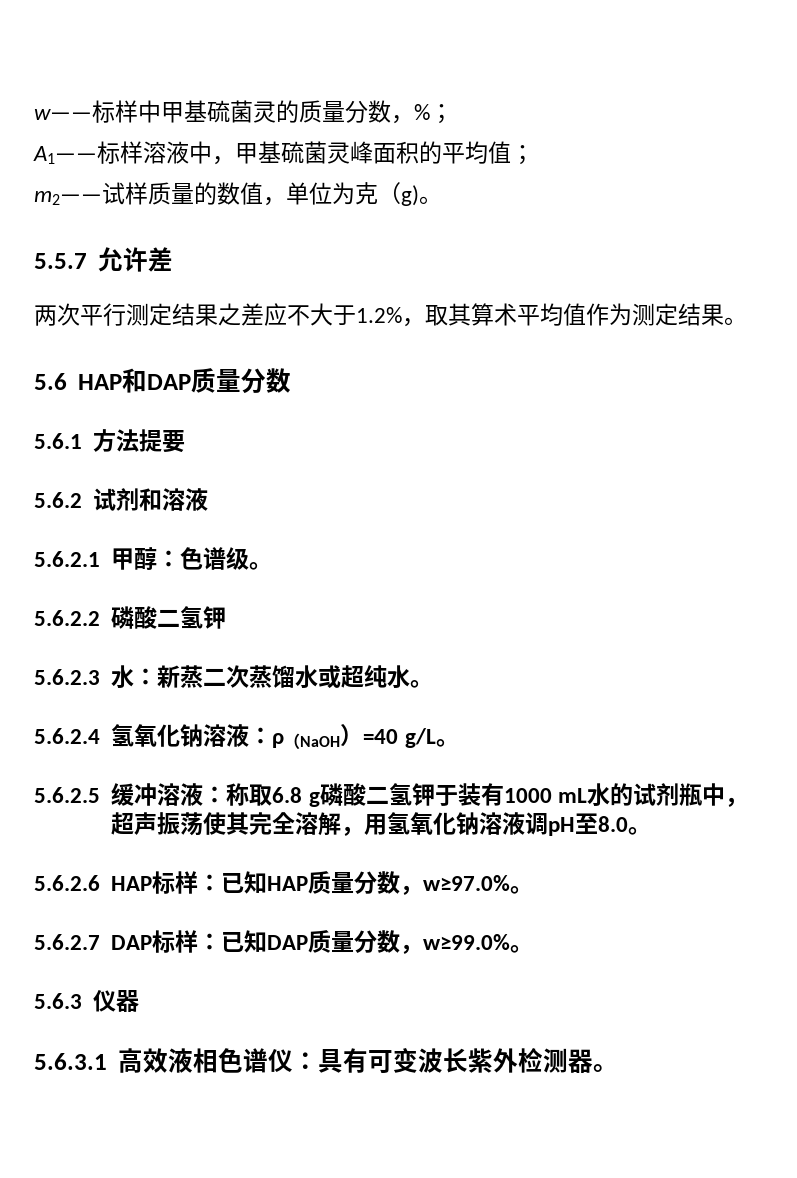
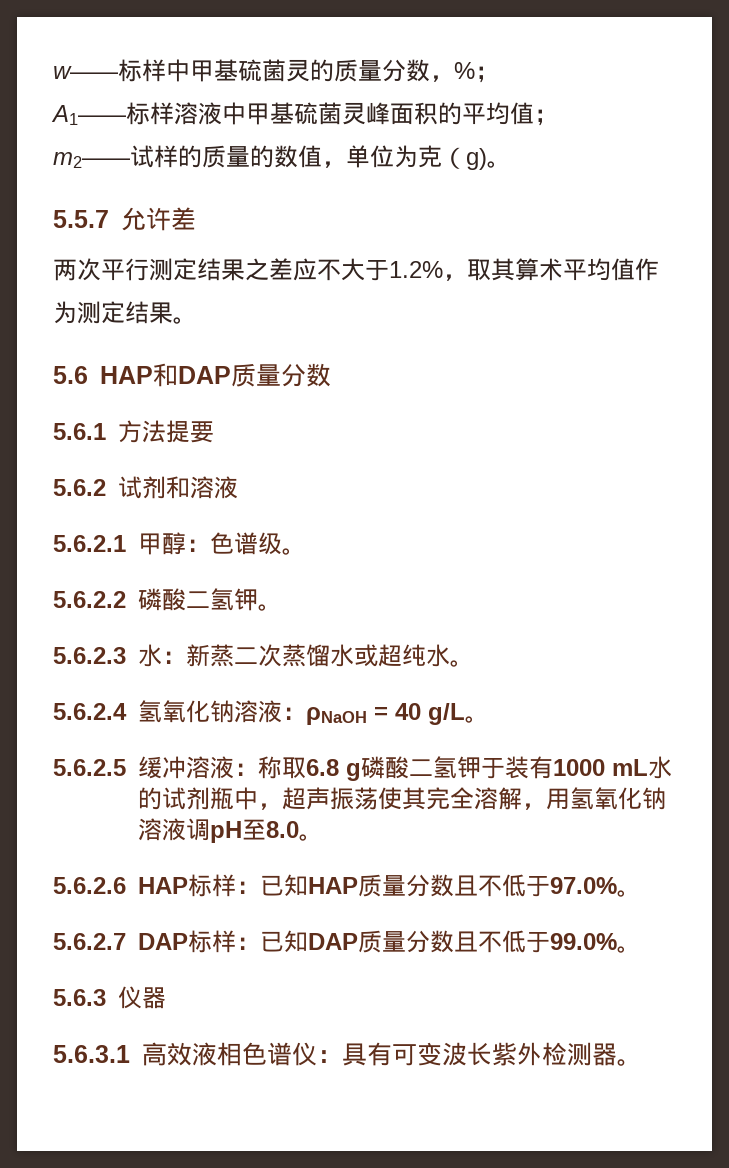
[212,156,235,165] ， -> (246, 113) none
(148, 193) none -> [178,145,202,168] 的
(227, 617) none -> [257,604,282,611] 。
[272,724,399,749] ρ（NaOH）=40 -> [305,703,421,725] ρNaOH = 40
[400,875,511,895] ，w≥97.0% -> [453,874,617,897] 且不低于97.0%
[400,934,511,954] ，w≥99.0% -> [453,930,617,953] 且不低于99.0%

